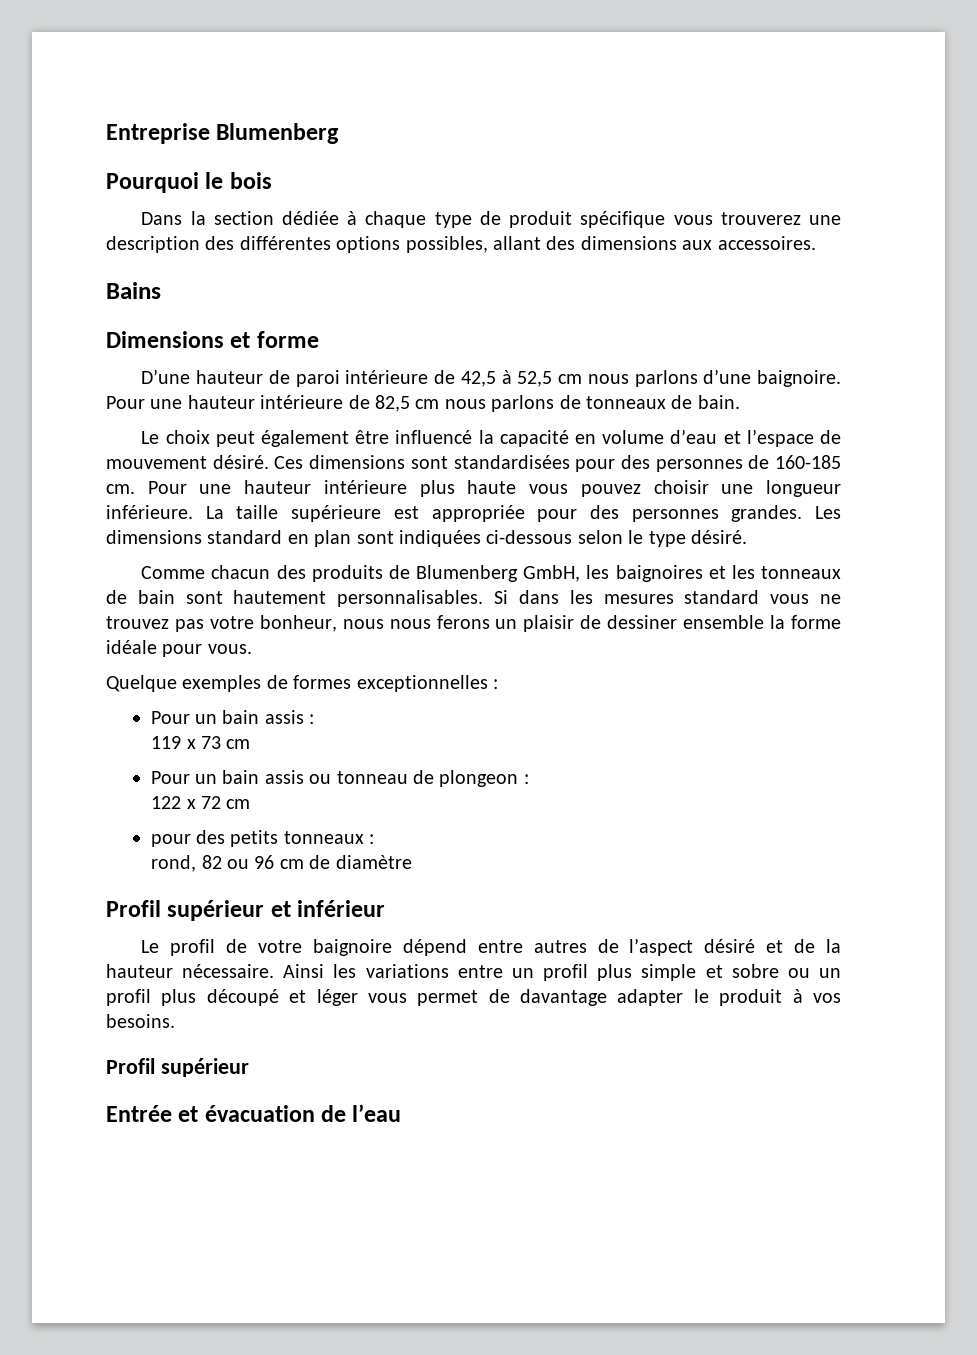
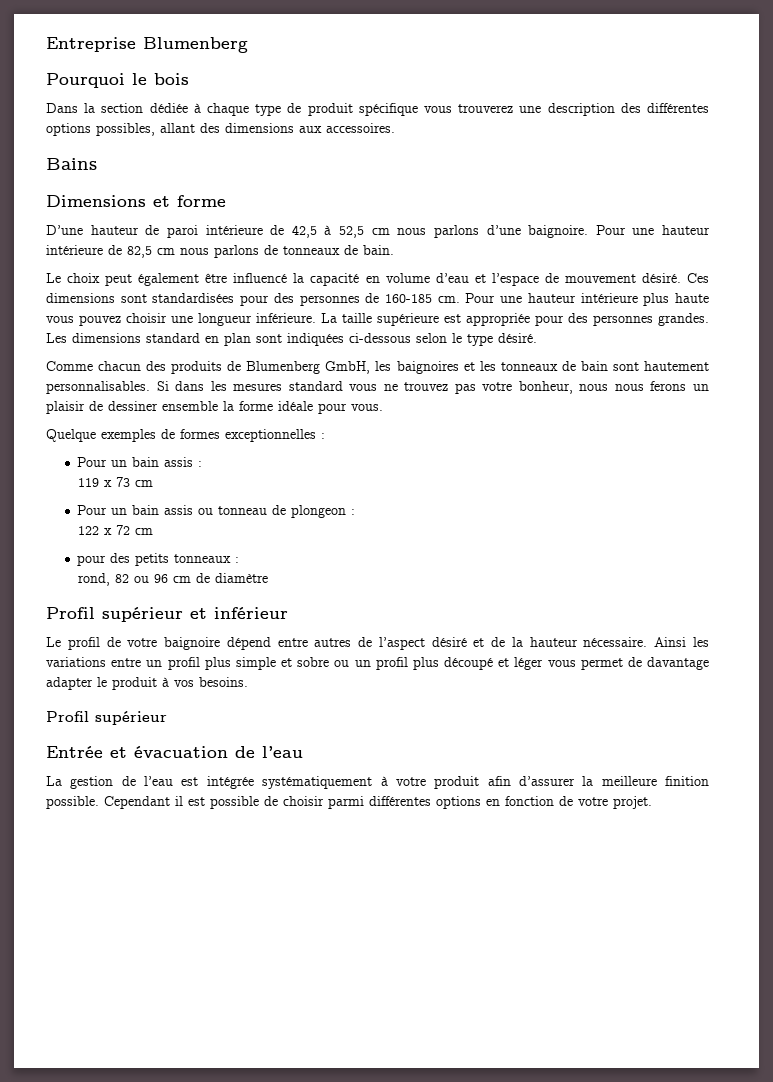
(402, 1113) none -> [46,776,709,789] [46,796,652,809] // La gestion de l’eau est intégrée systématiquement à votre produit afin d’assurer la meilleure finition possible. Cependant il est possible de choisir parmi différentes options en fonction de votre projet.

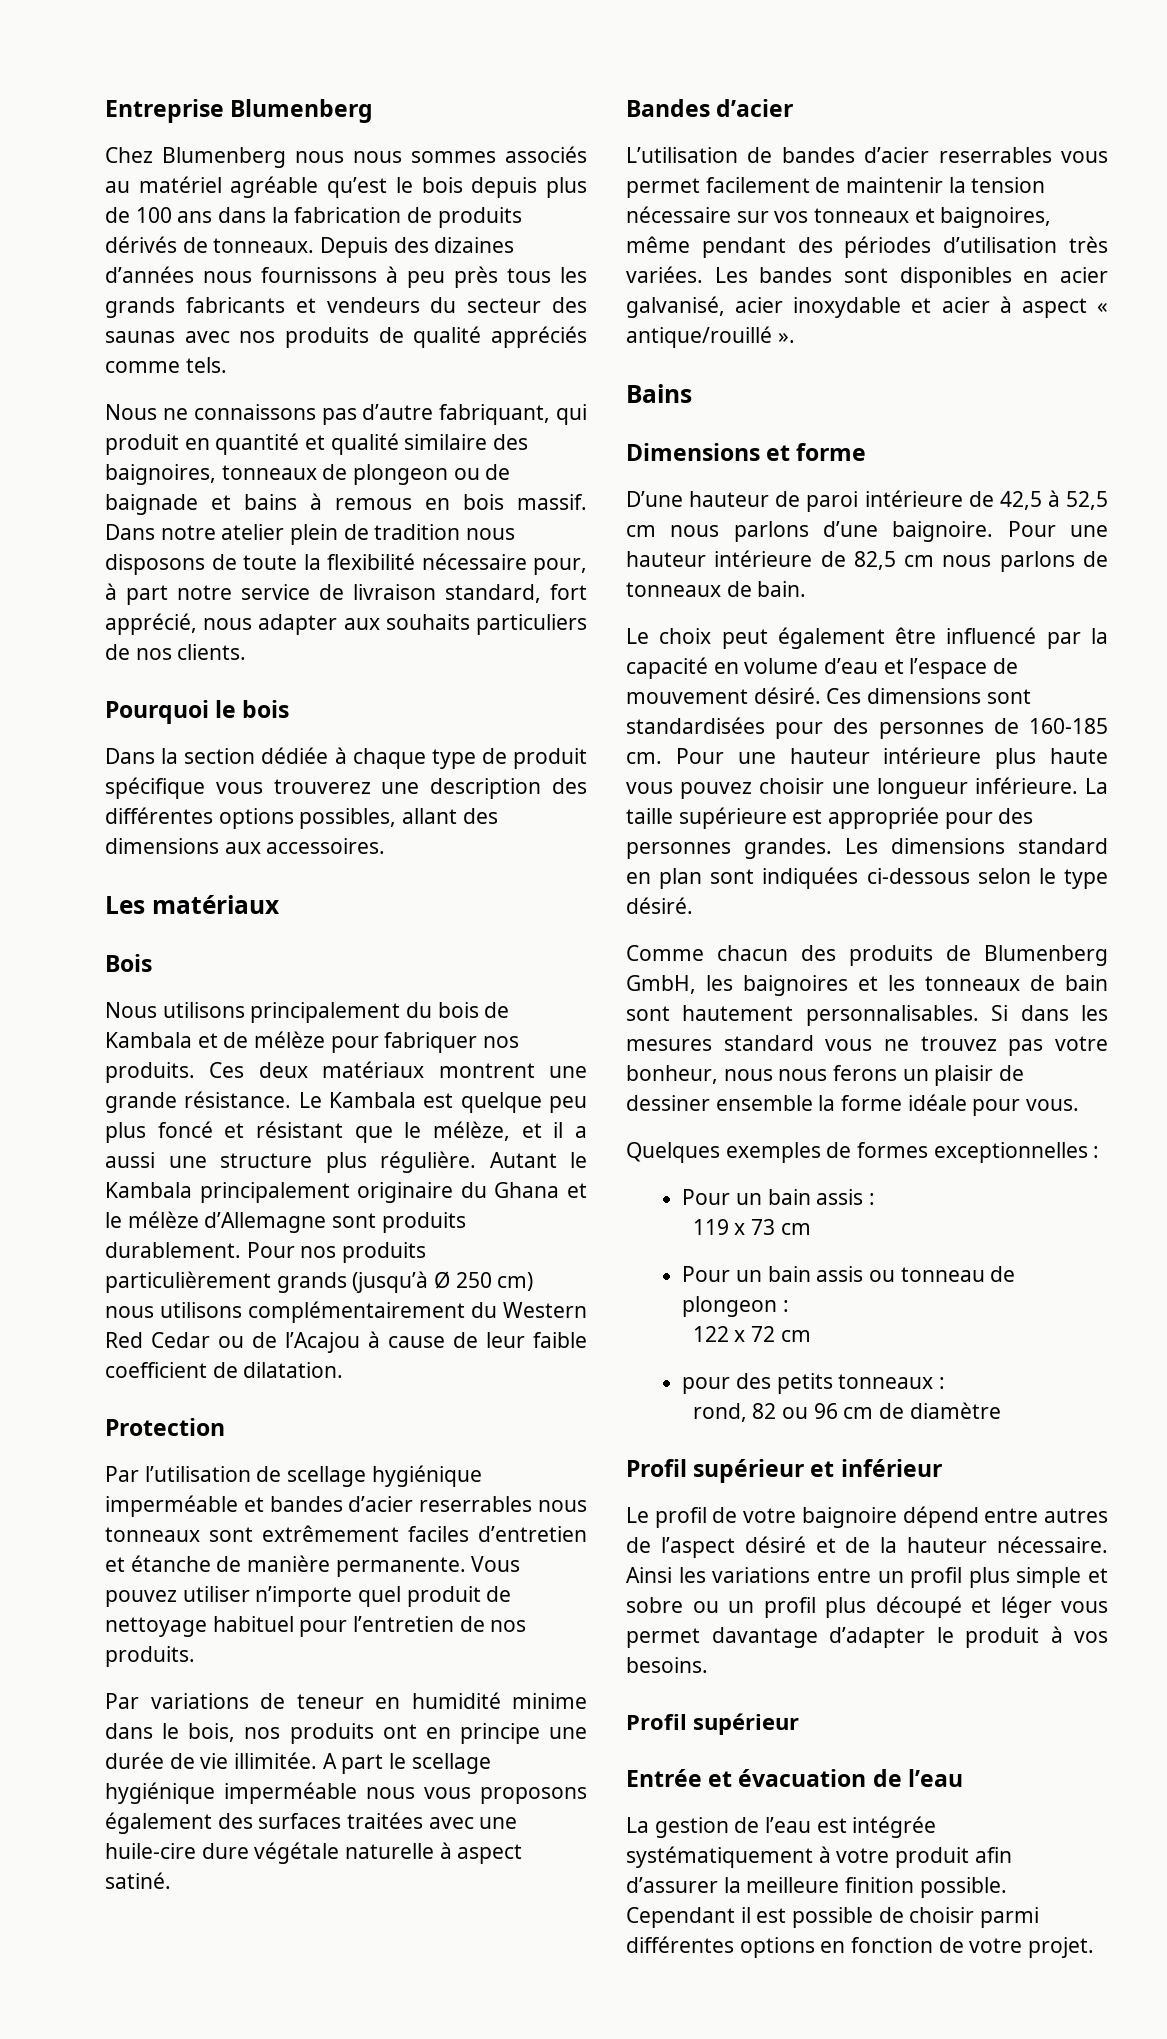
(248, 45) none -> [105,146,587,168] [105,176,587,198] [105,207,522,228] [105,236,515,258] [105,266,587,288] [105,297,587,318] [105,326,587,348] [105,357,227,373] [105,404,587,425] [105,433,529,455] [105,464,511,485] [105,493,587,515] [105,524,516,545] [105,553,587,575] [105,583,587,605] [105,613,587,635] [105,644,247,660] // Chez Blumenberg nous nous sommes associés au matériel agréable qu’est le bois depuis plus de 100 ans dans la fabrication de produits dérivés de tonneaux. Depuis des dizaines d’années nous fournissons à peu près tous les grands fabricants et vendeurs du secteur des saunas avec nos produits de qualité appréciés comme tels. // Nous ne connaissons pas d’autre fabriquant, qui produit en quantité et qualité similaire des baignoires, tonneaux de plongeon ou de baignade et bains à remous en bois massif. Dans notre atelier plein de tradition nous disposons de toute la flexibilité nécessaire pour, à part notre service de livraison standard, fort apprécié, nous adapter aux souhaits particuliers de nos clients.
(395, 128) none -> [105,895,280,914] [105,954,152,972] [105,1002,510,1023] [105,1031,520,1053] [105,1061,587,1083] [105,1091,587,1113] [105,1121,587,1143] [105,1151,587,1173] [105,1182,587,1203] [105,1211,466,1233] [105,1242,427,1263] [105,1271,534,1293] [105,1301,587,1323] [105,1331,587,1353] [105,1362,344,1378] [105,1418,225,1436] [105,1465,482,1487] [105,1495,587,1517] [105,1525,587,1542] [105,1555,521,1577] [105,1586,512,1607] [105,1616,527,1637] [105,1646,195,1667] [105,1692,587,1709] [105,1723,587,1744] [105,1752,491,1774] [105,1782,587,1804] [105,1812,518,1834] [105,1842,523,1864] [105,1872,171,1889] [626,99,794,117] [626,147,1108,163] [626,177,1046,198] [626,206,1052,228] [626,236,1108,258] [626,266,1108,288] [626,296,1108,318] [626,326,795,348] // Les matériaux // Bois // Nous utilisons principalement du bois de Kambala et de mélèze pour fabriquer nos produits. Ces deux matériaux montrent une grande résistance. Le Kambala est quelque peu plus foncé et résistant que le mélèze, et il a aussi une structure plus régulière. Autant le Kambala principalement originaire du Ghana et le mélèze d’Allemagne sont produits durablement. Pour nos produits particulièrement grands (jusqu’à Ø 250 cm) nous utilisons complémentairement du Western Red Cedar ou de l’Acajou à cause de leur faible coefficient de dilatation. // Protection // Par l’utilisation de scellage hygiénique imperméable et bandes d’acier reserrables nous tonneaux sont extrêmement faciles d’entretien et étanche de manière permanente. Vous pouvez utiliser n’importe quel produit de nettoyage habituel pour l’entretien de nos produits. // Par variations de teneur en humidité minime dans le bois, nos produits ont en principe une durée de vie illimitée. A part le scellage hygiénique imperméable nous vous proposons également des surfaces traitées avec une huile-cire dure végétale naturelle à aspect satiné. // Bandes d’acier // L’utilisation de bandes d’acier reserrables vous permet facilement de maintenir la tension nécessaire sur vos tonneaux et baignoires, même pendant des périodes d’utilisation très variées. Les bandes sont disponibles en acier galvanisé, acier inoxydable et acier à aspect « antique/rouillé ».
(288, 278) none -> [1046,632,1081,649] par
[46,429,96,442] Quelque -> [626,1142,720,1163] Quelques
[627,657,709,670] [46,677,93,690] de davantage adapter -> [711,1627,925,1648] davantage d’adapter

